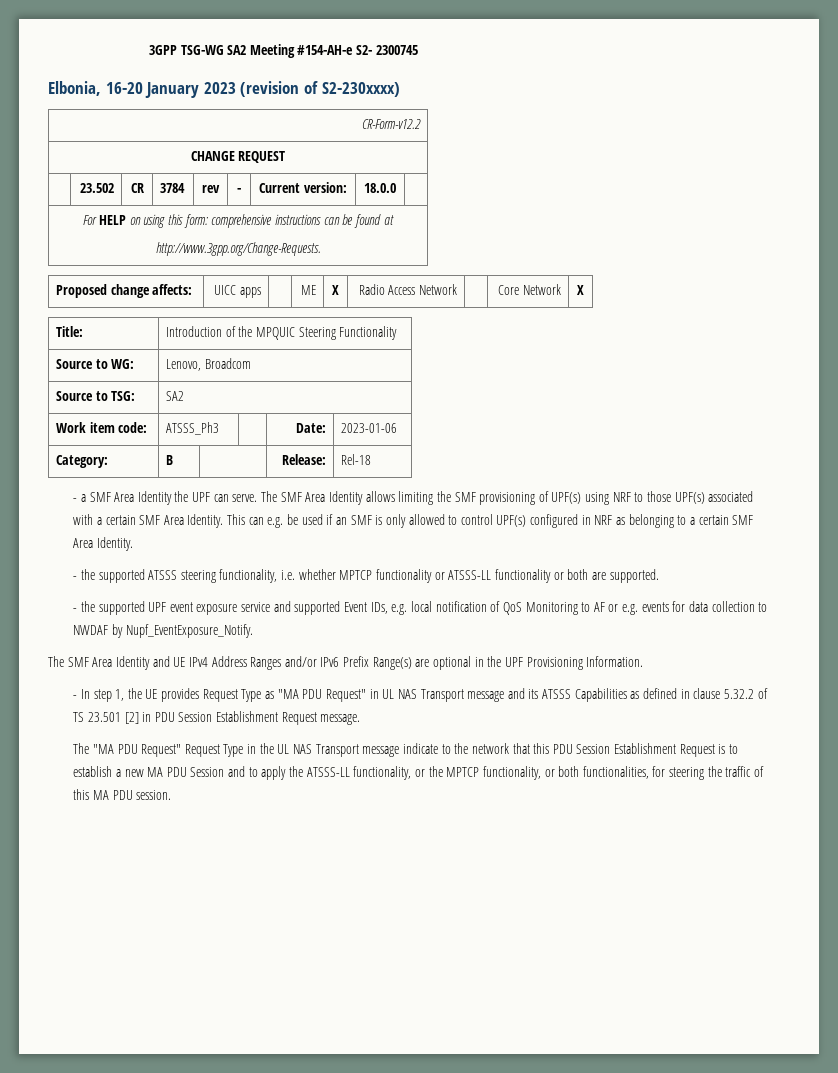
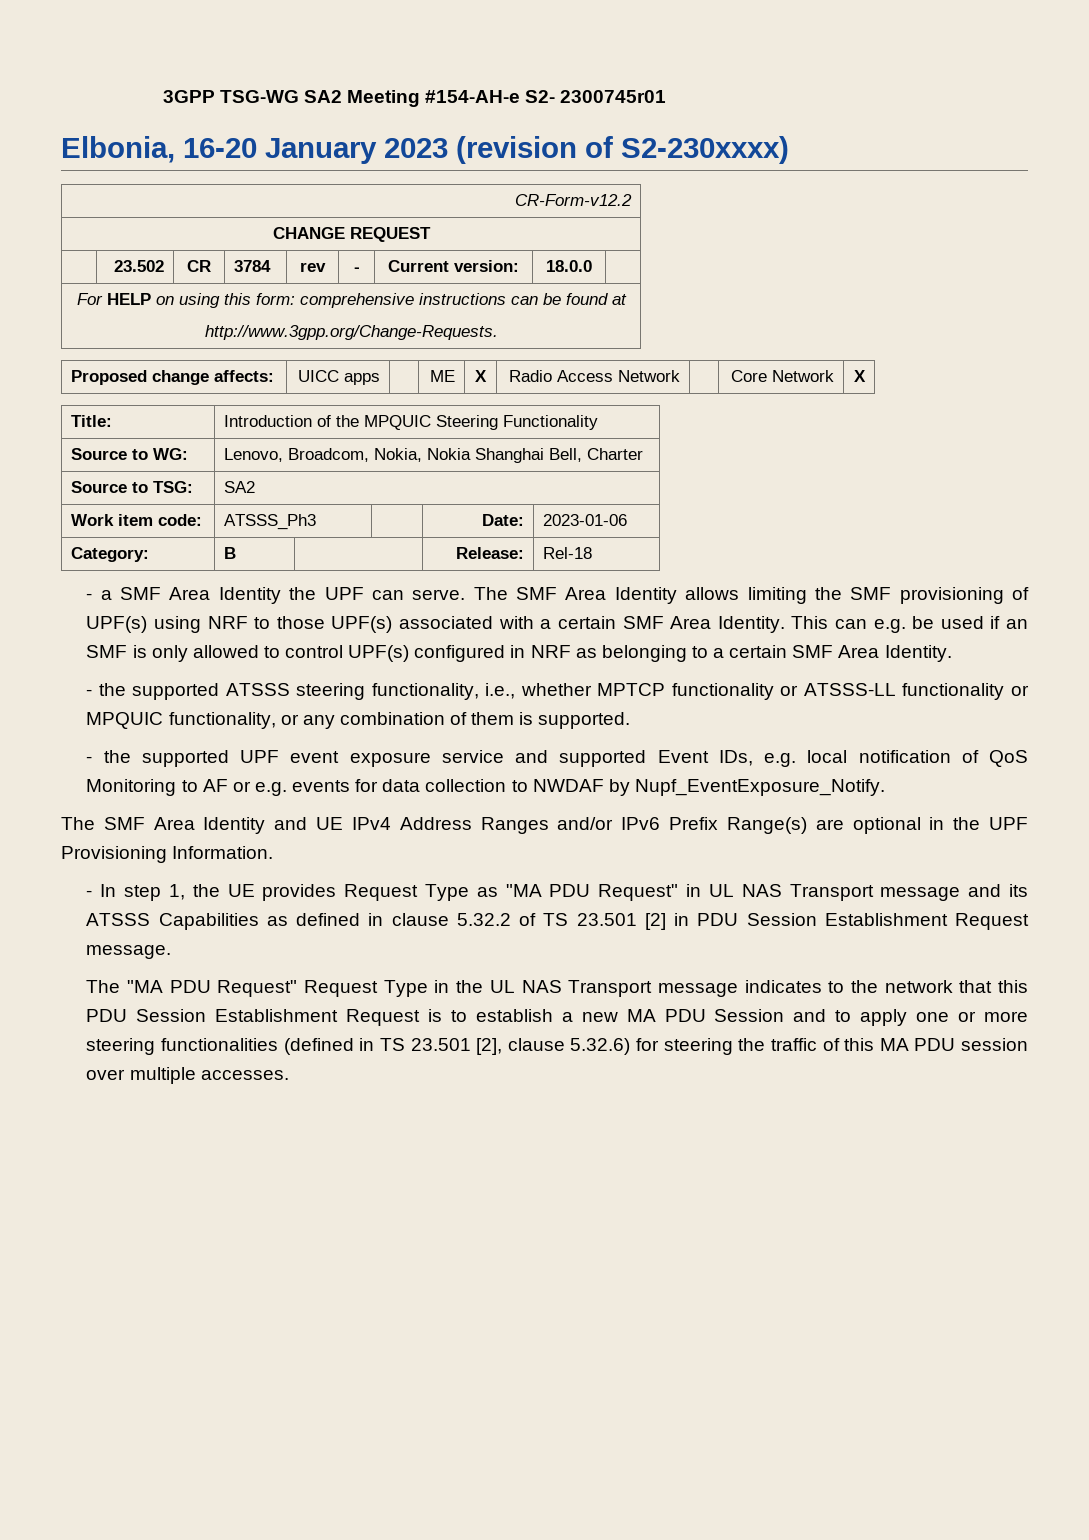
[375,45,418,55] 2300745 -> [560,90,667,103] 2300745r01
[204,358,251,369] Broadcom -> [287,448,643,463] Broadcom, Nokia, Nokia Shanghai Bell, Charter
[281,570,296,580] i.e. -> [485,683,516,699] i.e.,
[567,569,606,580] both are -> [86,712,534,729] MPQUIC functionality, or any combination of them is
[402,743,438,754] indicate -> [744,980,822,993] indicates
[289,766,649,780] the ATSSS-LL functionality, or the MPTCP functionality, or both functionalities, -> [916,1011,1029,1022] [86,1038,631,1055] one or more steering functionalities (defined in TS 23.501 [2], clause 5.32.6)
[136,790,172,800] session. -> [960,1038,1028,1051] [86,1067,289,1084] session over multiple accesses.

